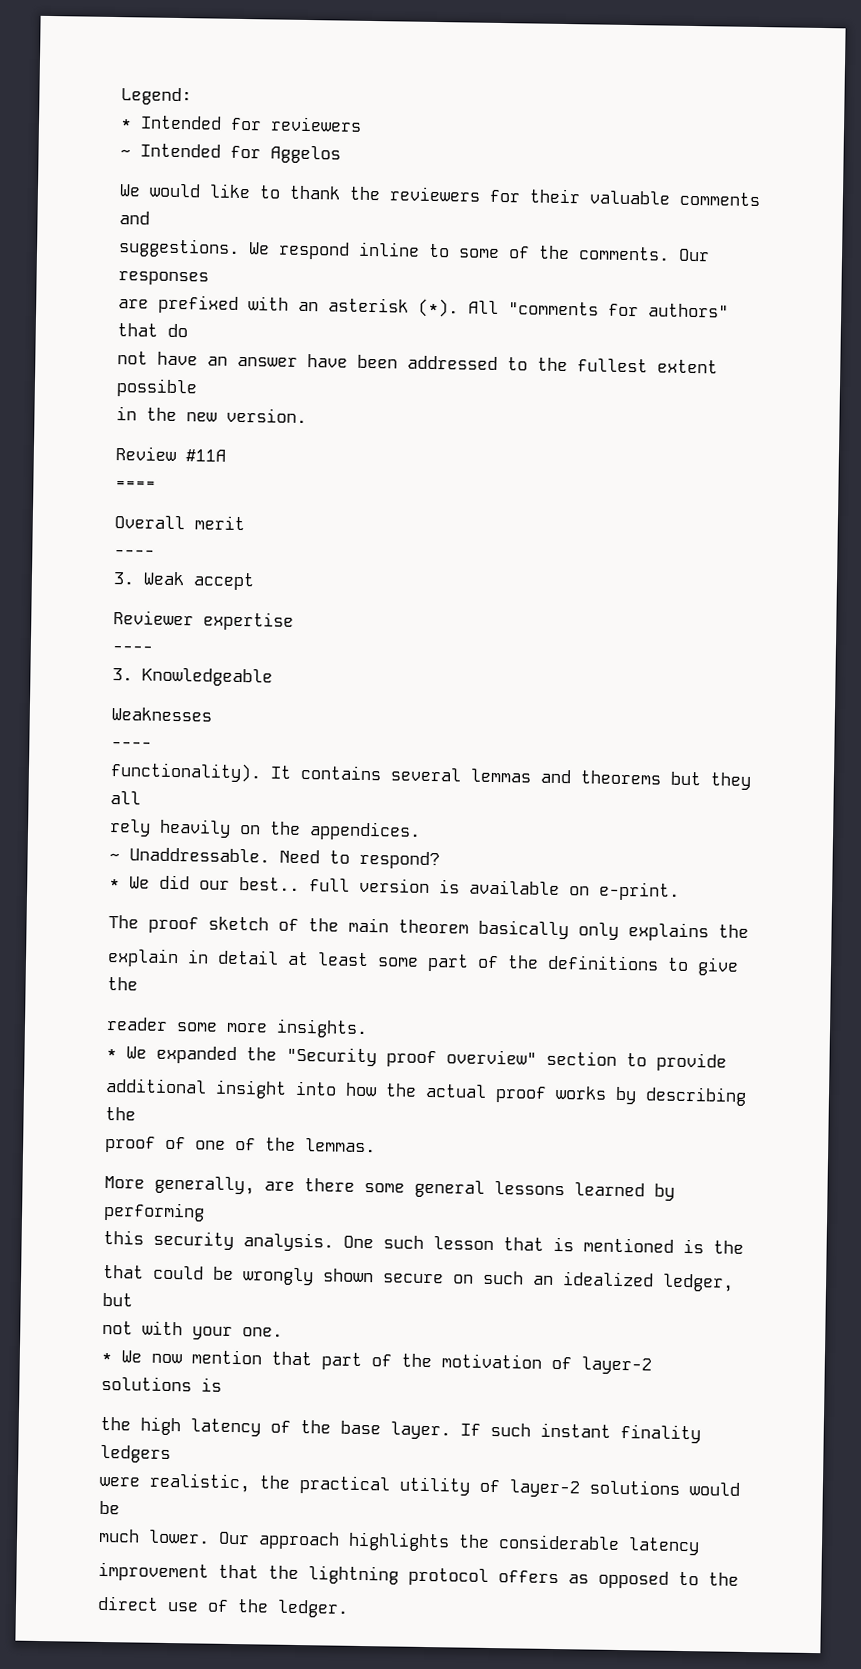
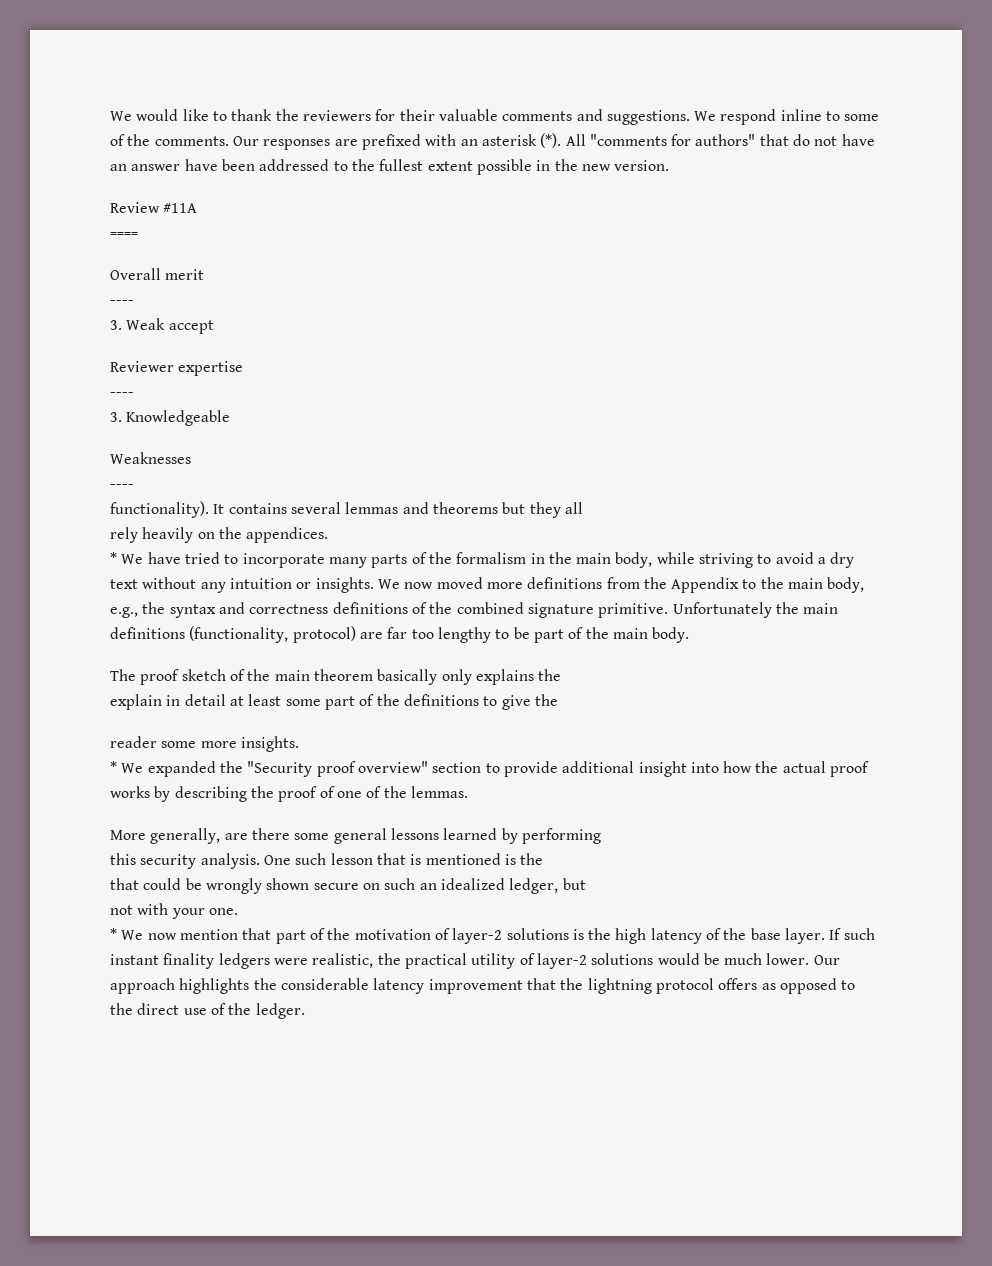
[121,87,192,106] [120,115,362,132] [120,143,341,164] Legend: // * Intended for reviewers // ~ Intended for Aggelos // -> (110, 116) none
(150, 218) // -> (603, 115) none
(209, 278) // -> (331, 144) none
(188, 330) // -> (811, 140) none
(198, 388) // -> (532, 167) none
[109,847,440,870] [109,874,680,901] ~ Unaddressable. Need to respond? // * We did our best.. full version is available on e-print. -> [110,552,855,568] [110,577,865,593] [110,602,839,618] [110,626,690,643] * We have tried to incorporate many parts of the formalism in the main body, while striving to avoid a dry text without any intuition or insights. We now moved more definitions from the Appendix to the main body, e.g., the syntax and correctness definitions of the combined signature primitive. Unfortunately the main definitions (functionality, protocol) are far too lengthy to be part of the main body.
(727, 1062) // -> (558, 769) none
(136, 1113) // -> (274, 792) none
(222, 1384) // -> (584, 934) none
(171, 1454) // -> (270, 961) none
(120, 1507) // -> (720, 959) none
(700, 1546) // -> (425, 986) none
(739, 1579) // -> (133, 1009) none

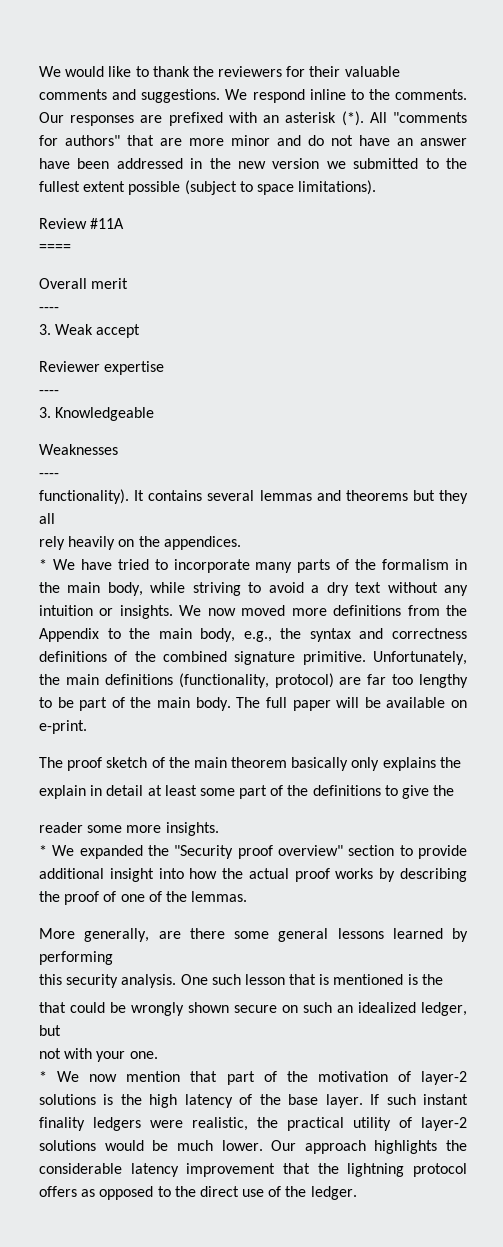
[844,114,880,121] [110,134,125,146] some of -> (364, 94) none
(789, 140) none -> [160,135,301,146] are more minor and
(330, 165) none -> [190,158,419,169] in the new version we submitted
[536,159,670,171] in the new version. -> [184,180,377,195] (subject to space limitations).
[672,602,772,618] Unfortunately -> [373,651,467,665] Unfortunately,
(690, 635) none -> [236,697,468,711] [39,720,87,734] The full paper will be available on e-print.

